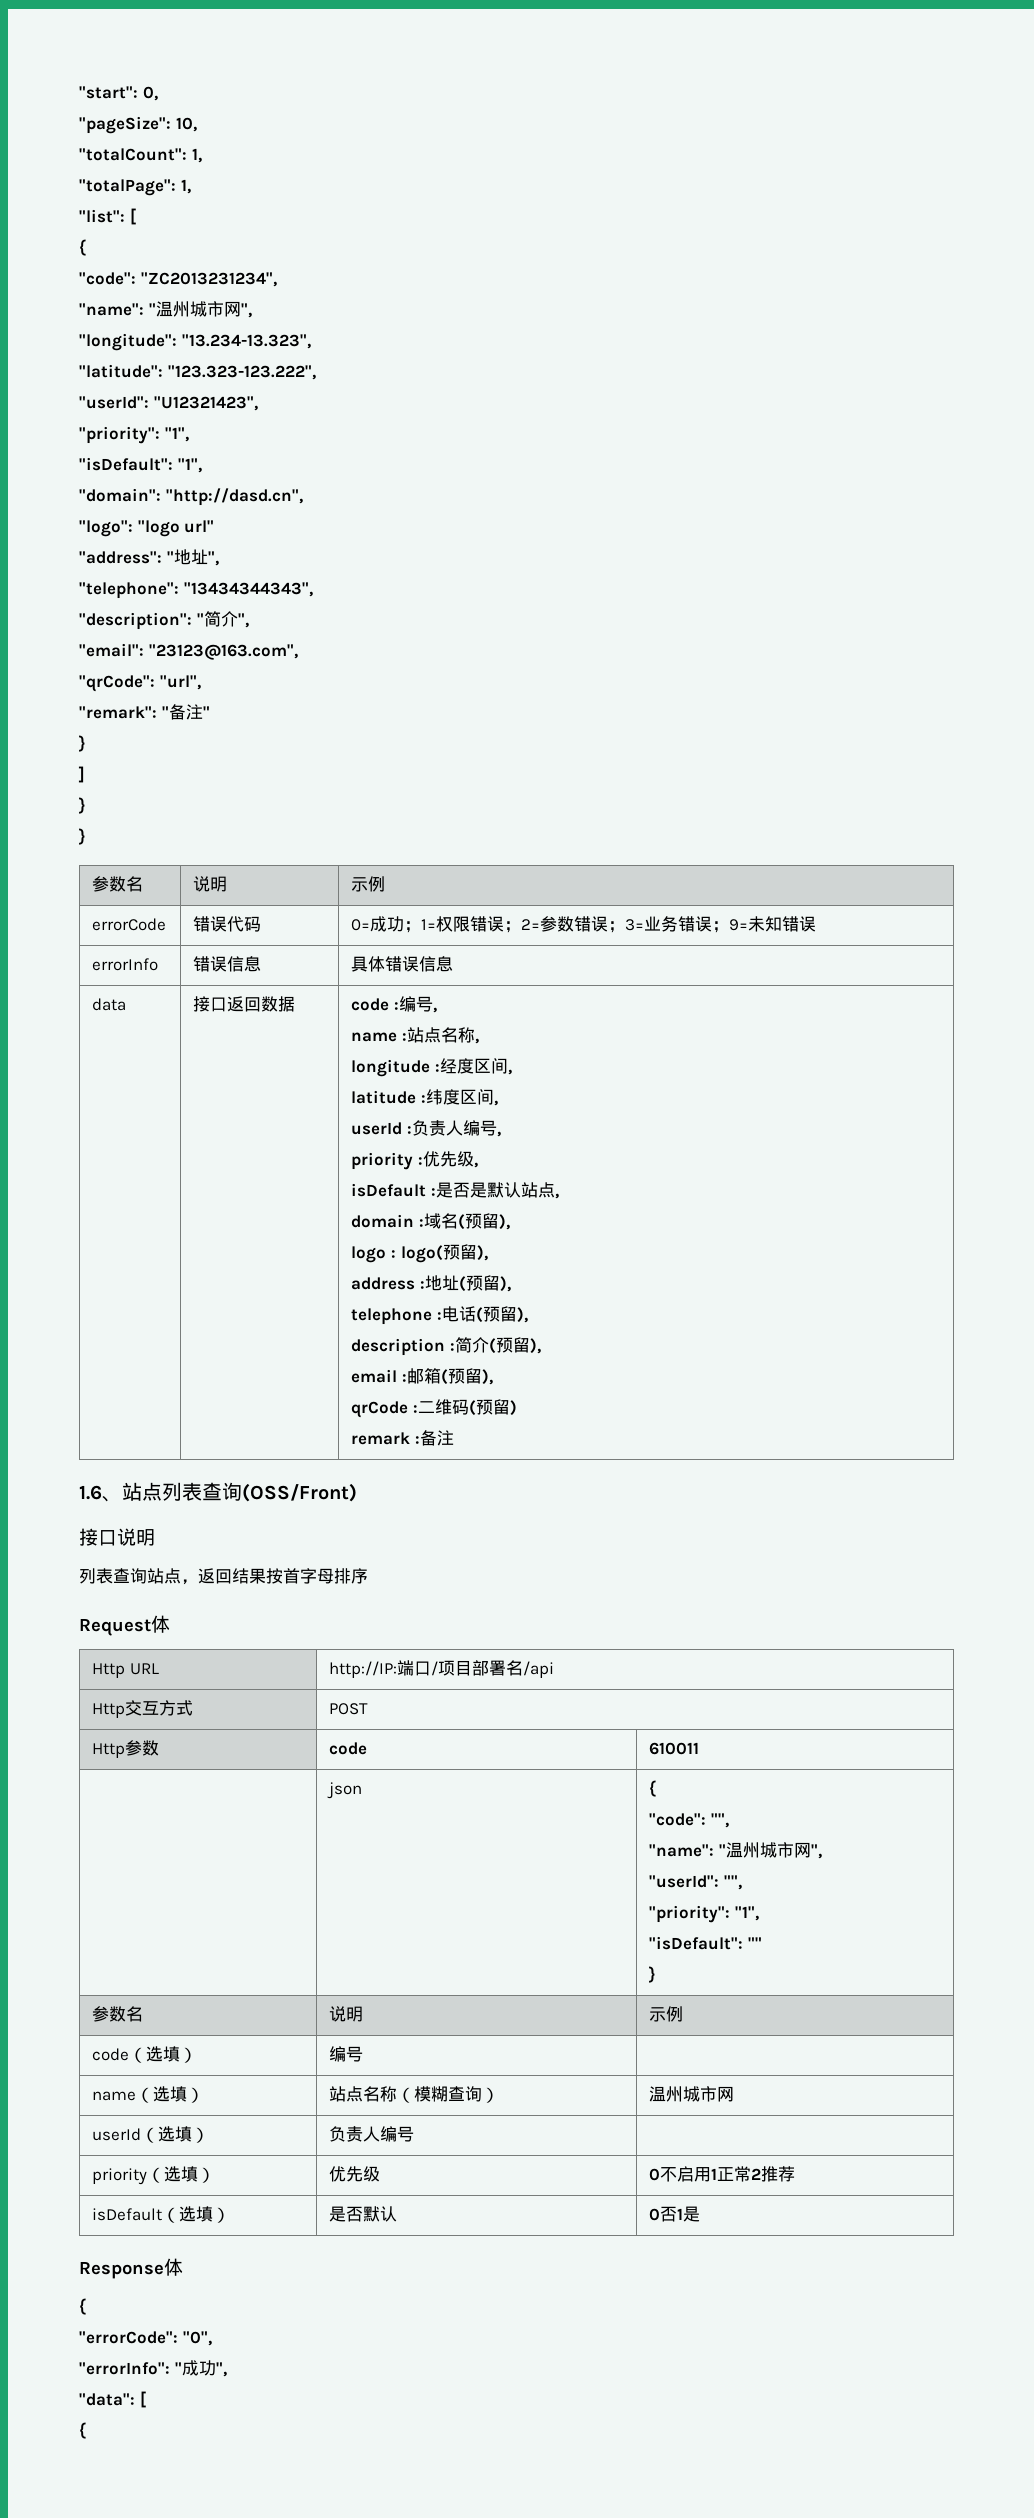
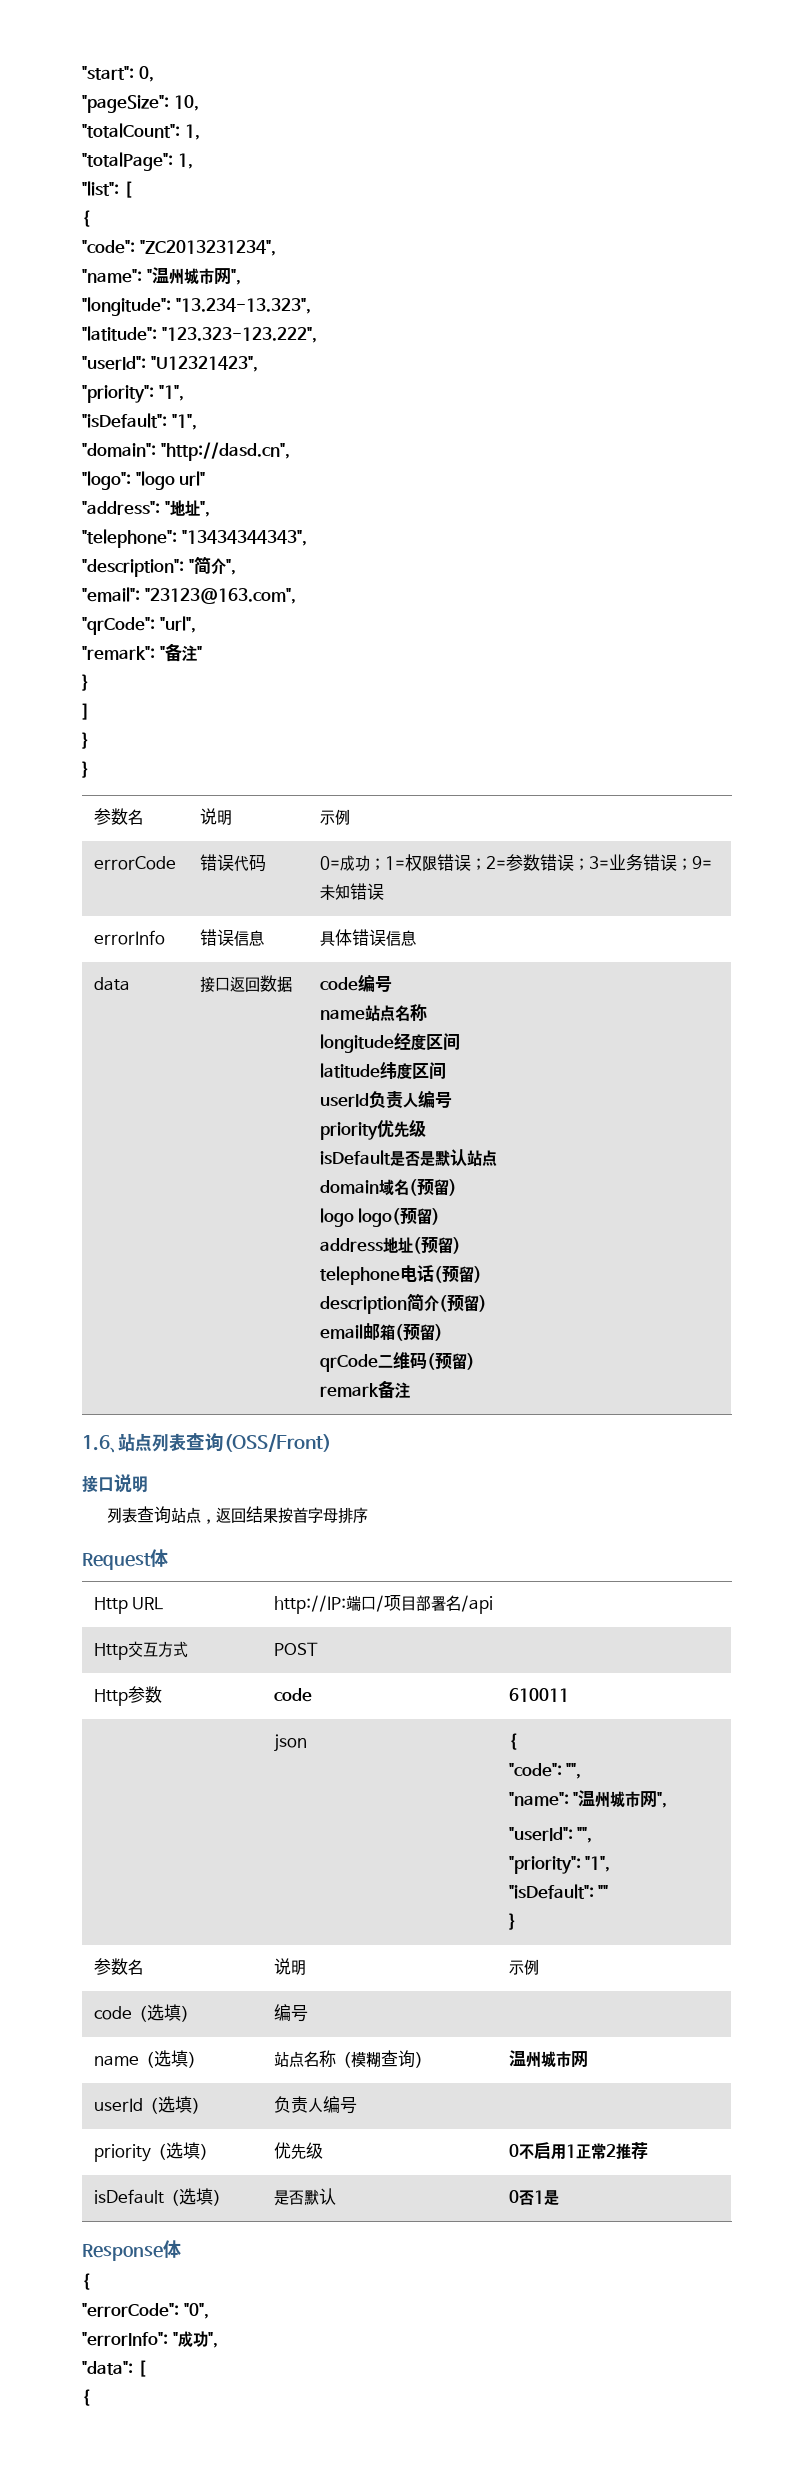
[393,996,437,1013] [351,1027,479,1044] :编号, // name :站点名称, -> [357,974,392,992] [319,1004,427,1022] 编号 // name站点名称
[434,1064,440,1072] : -> (394, 1043) none
[507,1069,512,1075] , -> (460, 1041) none
[420,1095,426,1103] : -> (380, 1070) none
[493,1100,498,1106] [351,1120,501,1137] [351,1151,478,1170] [351,1183,436,1197] , // userId :负责人编号, // priority :优先级, // isDefault : -> [319,1090,452,1109] [319,1119,426,1140] [319,1150,391,1165] // userId负责人编号 // priority优先级 // isDefault
[554,1193,559,1199] , -> (497, 1158) none
[418,1219,424,1227] : -> (379, 1187) none
[498,1214,510,1230] ), -> [448,1179,457,1196] )
[390,1250,396,1258] : -> (354, 1217) none
[476,1245,488,1261] ), -> [432,1208,441,1225] )
[419,1281,425,1289] : -> (383, 1245) none
[499,1276,511,1292] ), -> [452,1237,461,1254] )
[436,1312,442,1320] : -> (400, 1275) none
[516,1307,528,1323] ), -> [473,1266,482,1283] )
[449,1343,455,1351] : -> (407, 1305) none
[529,1338,541,1354] ), -> [478,1295,487,1312] )
[401,1374,407,1382] : -> (363, 1331) none
[481,1369,493,1385] ), -> [434,1324,443,1341] )
[412,1405,418,1413] : -> (378, 1363) none
[414,1436,420,1444] : -> (379, 1390) none

